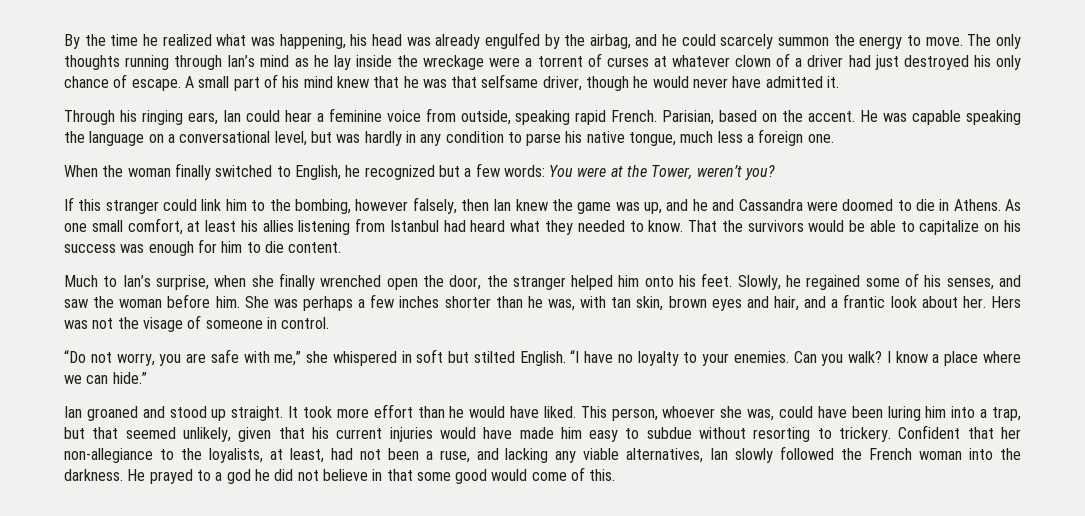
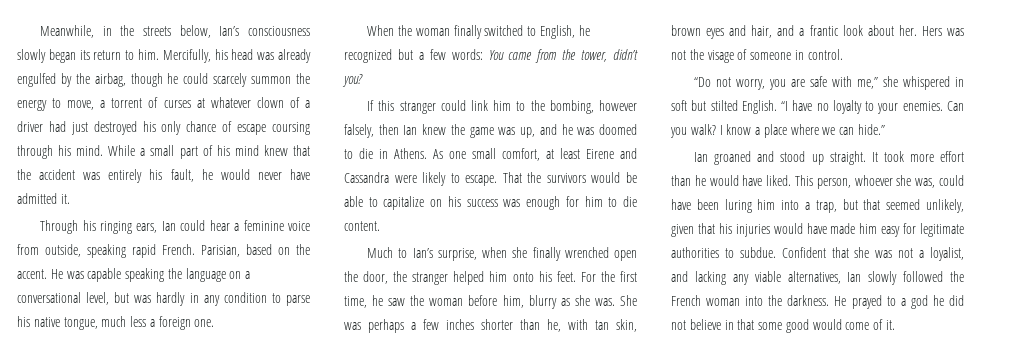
[64,34,346,49] By the time he realized what was happening, -> [40,25,310,38] [17,49,211,63] Meanwhile, in the streets below, Ian’s consciousness slowly began its return to him. Mercifully,
[635,34,658,46] and -> [130,73,163,87] though
[925,34,1022,49] [64,55,521,70] move. The only thoughts running through Ian’s mind as he lay inside the wreckage were -> [67,100,95,110] move,
[131,76,194,91] escape. A -> [237,122,310,135] [17,145,146,159] escape coursing through his mind. While a
[403,74,630,91] he was that selfsame driver, though -> [17,169,194,183] the accident was entirely his fault,
[577,165,742,180] were at the Tower, weren’t -> [508,49,638,63] came from the tower, didn’t
[712,199,838,211] and Cassandra were -> [577,127,595,135] was
[240,218,684,235] his allies listening from Istanbul had heard what they needed to know. -> [586,148,637,159] [344,172,498,186] Eirene and Cassandra were likely to escape.
[737,273,1022,290] [64,294,240,308] Slowly, he regained some of his senses, and saw the woman before him. -> [580,271,637,282] [344,295,615,309] For the first time, he saw the woman before him, blurry as she was.
[527,296,576,311] he was, -> [547,319,561,332] he,
[336,428,383,439] current -> (732, 228) none
[625,425,1022,442] [64,448,470,463] to subdue without resorting to trickery. Confident that her non-allegiance to the loyalists, at least, had not been a ruse, -> [903,223,964,237] [671,247,964,261] for legitimate authorities to subdue. Confident that she was not a loyalist,
[589,469,616,481] this. -> [886,320,896,330] it.

